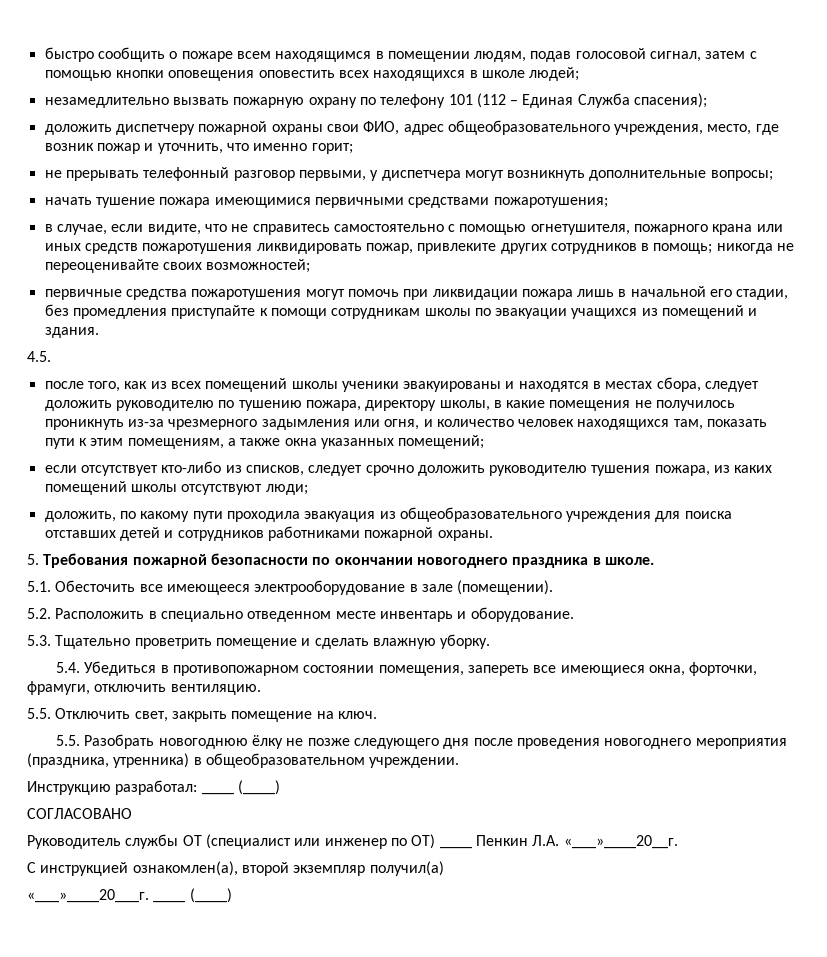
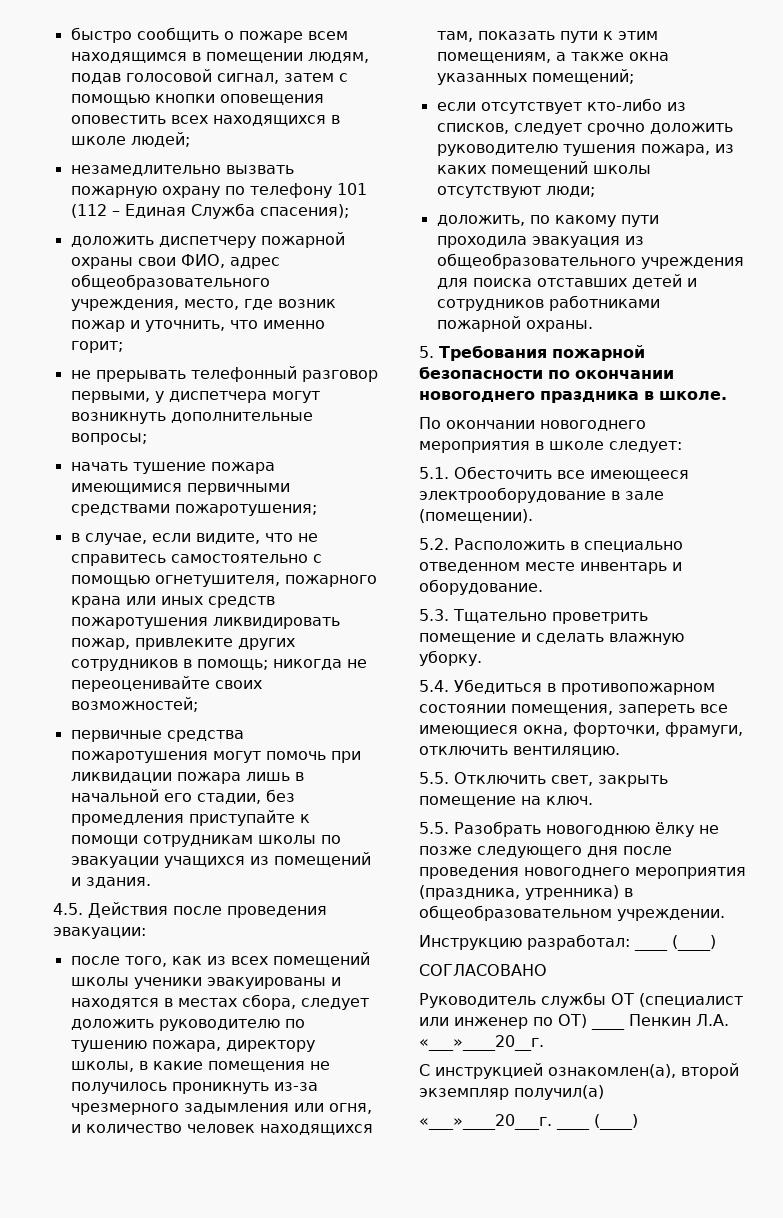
(51, 356) none -> [88,902,327,918] [53,927,146,939] Действия после проведения эвакуации:
(654, 561) none -> [419,417,646,431] [419,441,682,453] // По окончании новогоднего мероприятия в школе следует:

